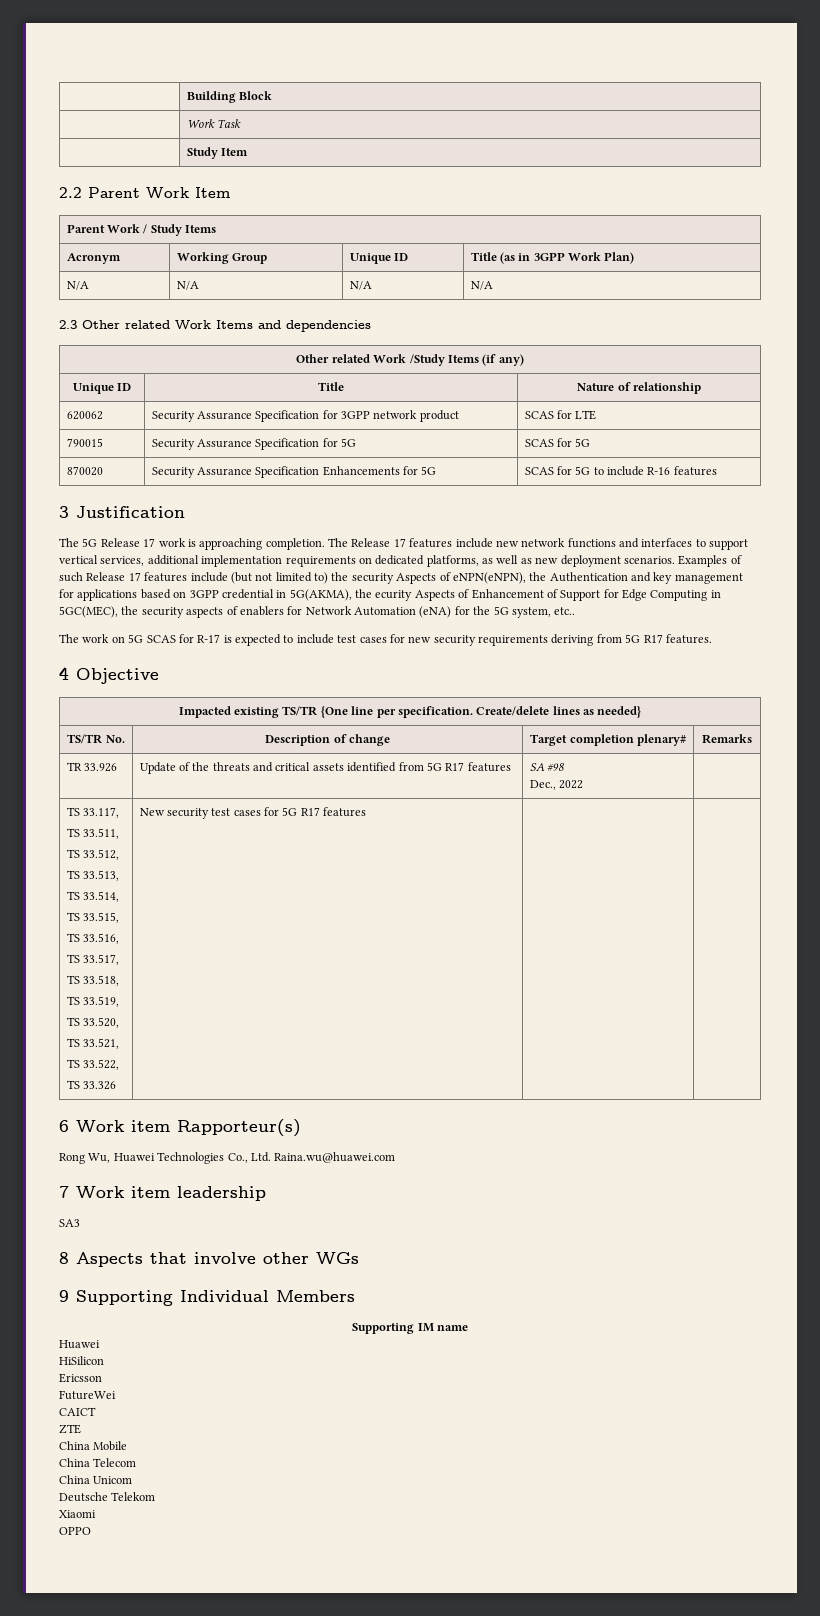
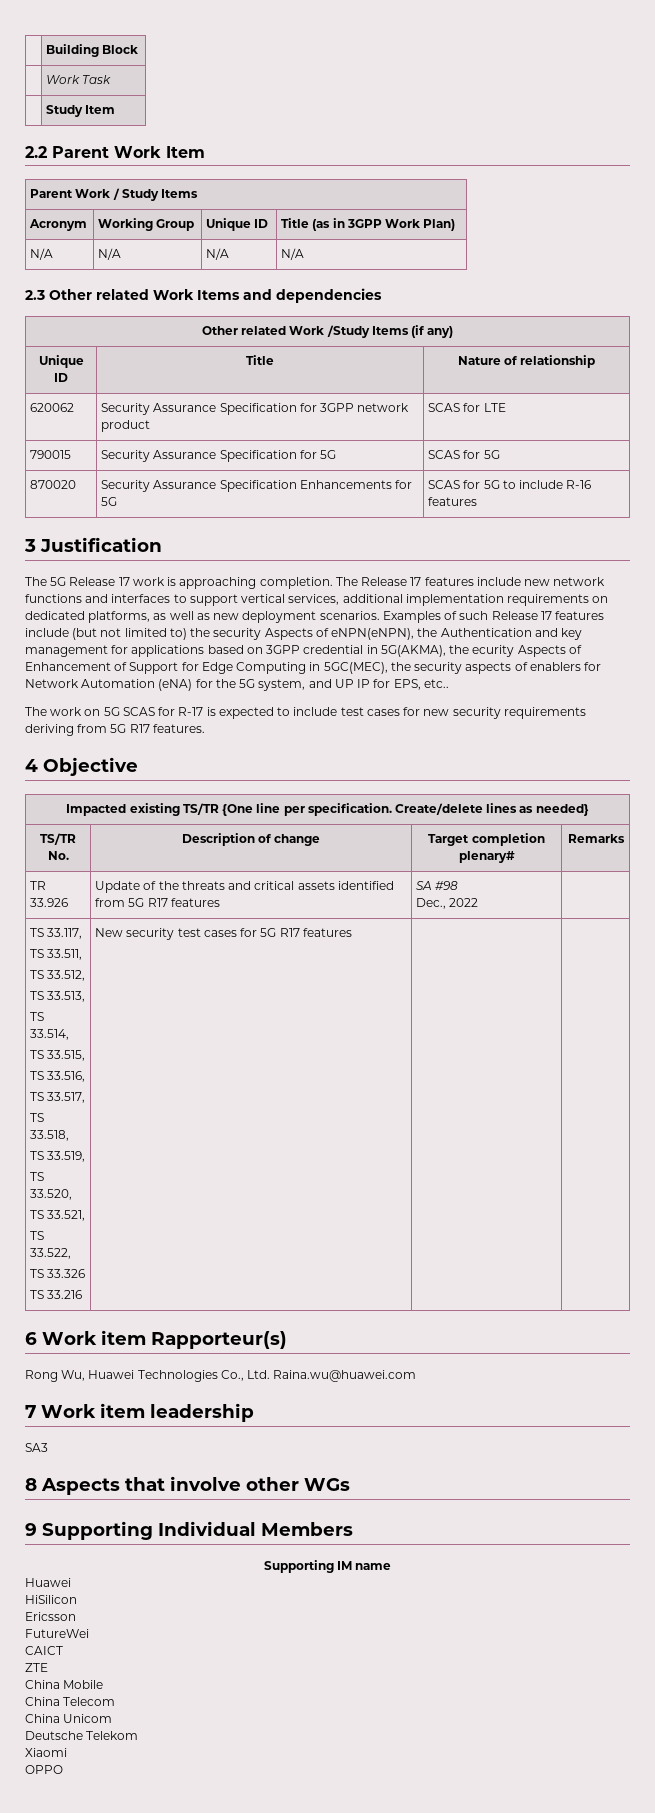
(551, 612) none -> [308,679,421,690] and UP IP for EPS,
(116, 1085) none -> [30,1290,83,1299] // TS 33.216

